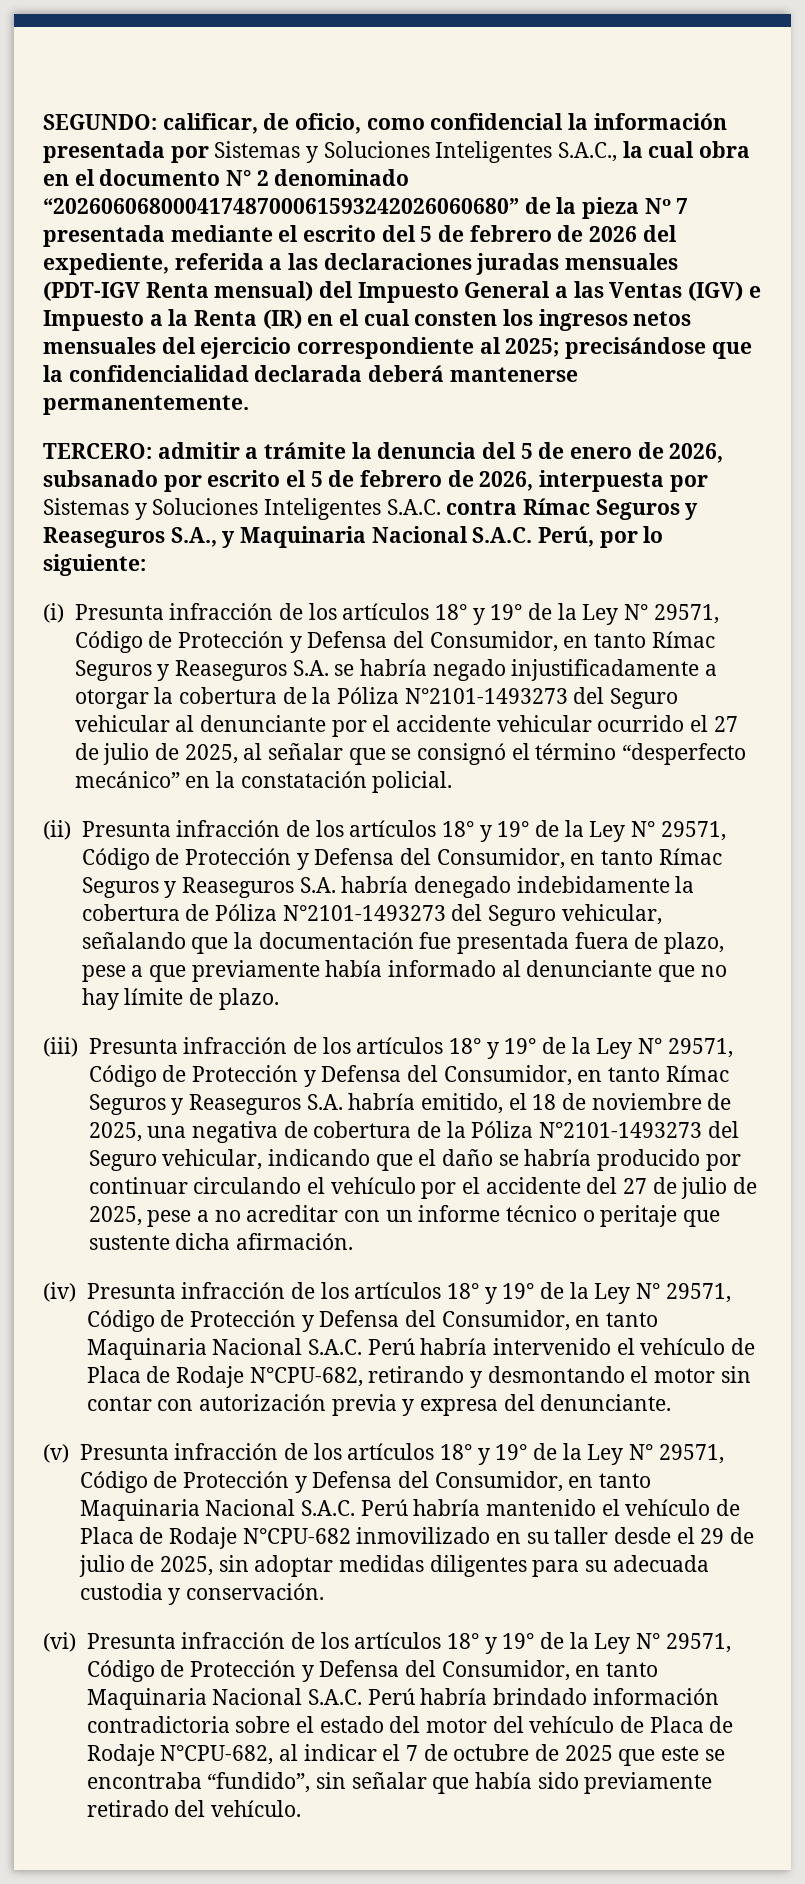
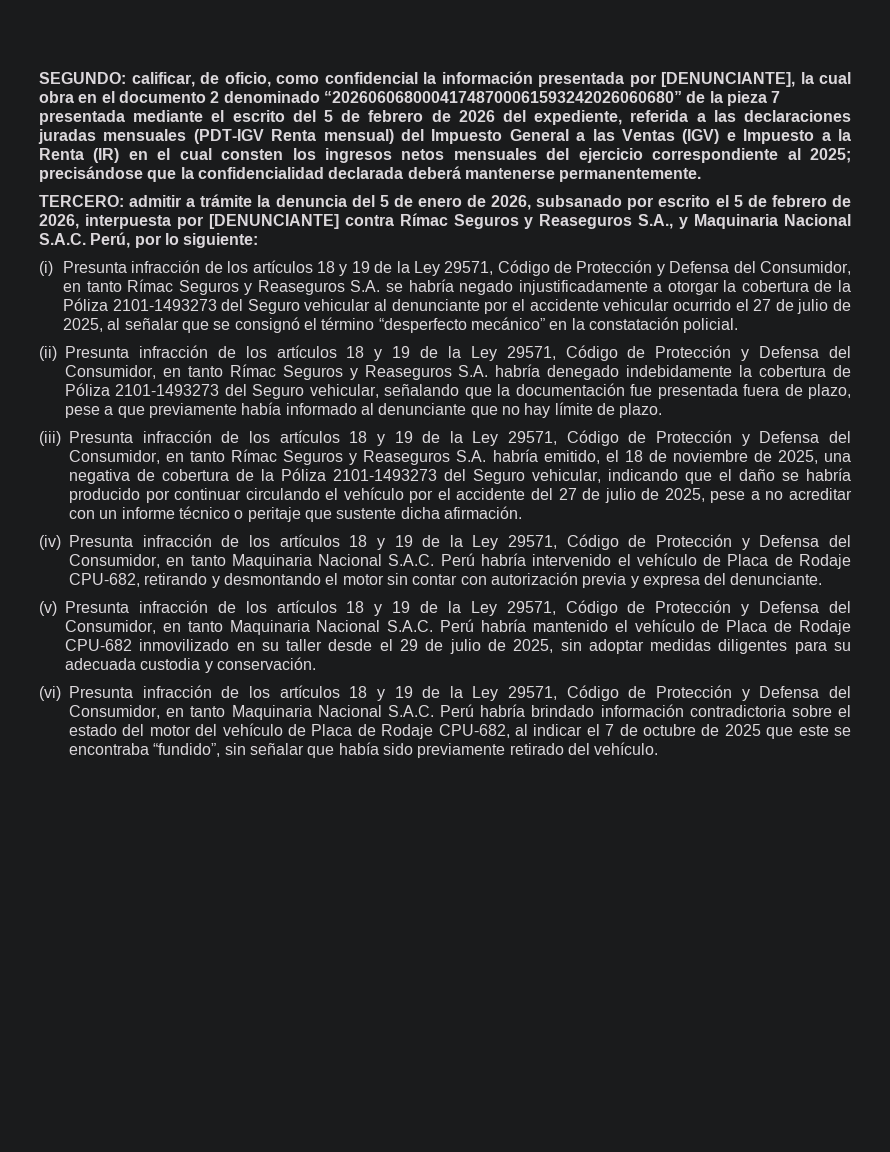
[214,141,618,163] Sistemas y Soluciones Inteligentes S.A.C., -> [661,72,795,87] [DENUNCIANTE],
[226,169,252,186] N° -> (206, 97) none
[644,198,671,214] Nº -> (767, 98) none
[43,498,441,520] Sistemas y Soluciones Inteligentes S.A.C. -> [208,214,339,229] [DENUNCIANTE]
[434,603,648,625] 18° y 19° de la Ley N° -> [316,261,440,276] 18 y 19 de la Ley
[404,688,568,704] N°2101-1493273 -> [112,299,217,311] 2101-1493273
[441,820,655,842] 18° y 19° de la Ley N° -> [346,346,497,361] 18 y 19 de la Ley
[282,905,446,921] N°2101-1493273 -> [115,384,220,396] 2101-1493273
[448,1037,662,1059] 18° y 19° de la Ley N° -> [349,431,499,446] 18 y 19 de la Ley
[538,1122,702,1138] N°2101-1493273 -> [333,469,437,481] 2101-1493273
[446,1282,660,1304] 18° y 19° de la Ley N° -> [349,535,499,550] 18 y 19 de la Ley
[249,1367,363,1387] N°CPU-682, -> [69,573,140,587] CPU-682,
[439,1443,653,1465] 18° y 19° de la Ley N° -> [346,601,497,616] 18 y 19 de la Ley
[242,1528,351,1544] N°CPU-682 -> [65,639,132,651] CPU-682
[446,1632,660,1654] 18° y 19° de la Ley N° -> [349,686,499,701] 18 y 19 de la Ley
[160,1745,274,1765] N°CPU-682, -> [438,724,510,738] CPU-682,

